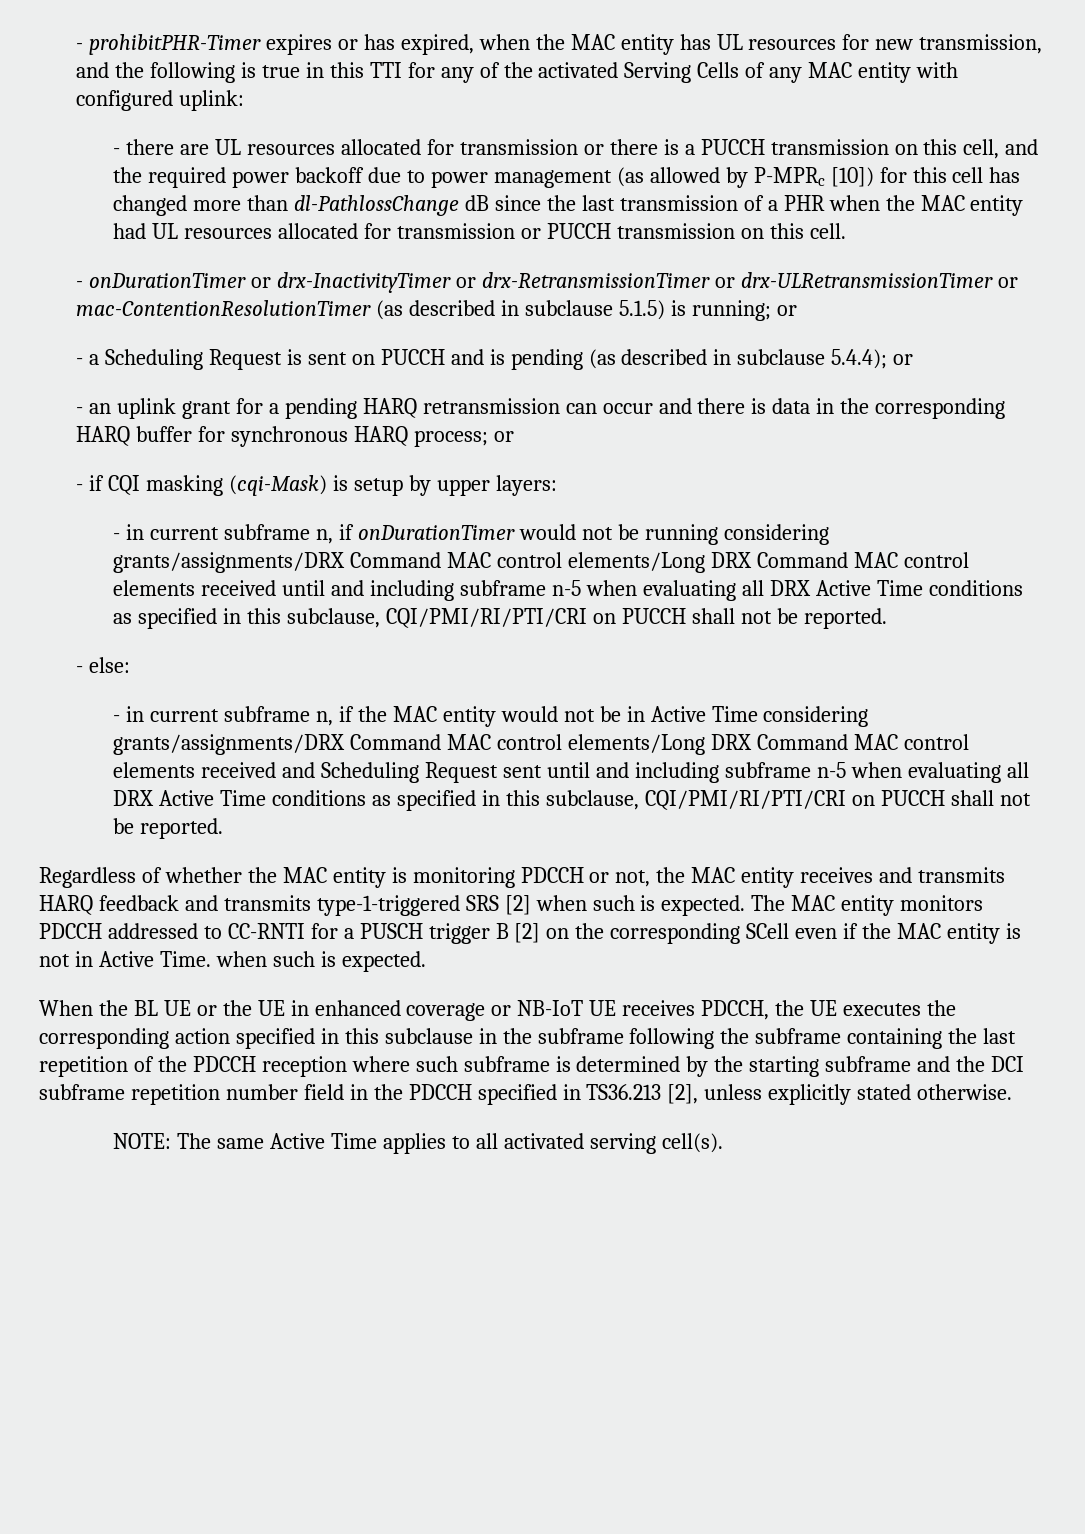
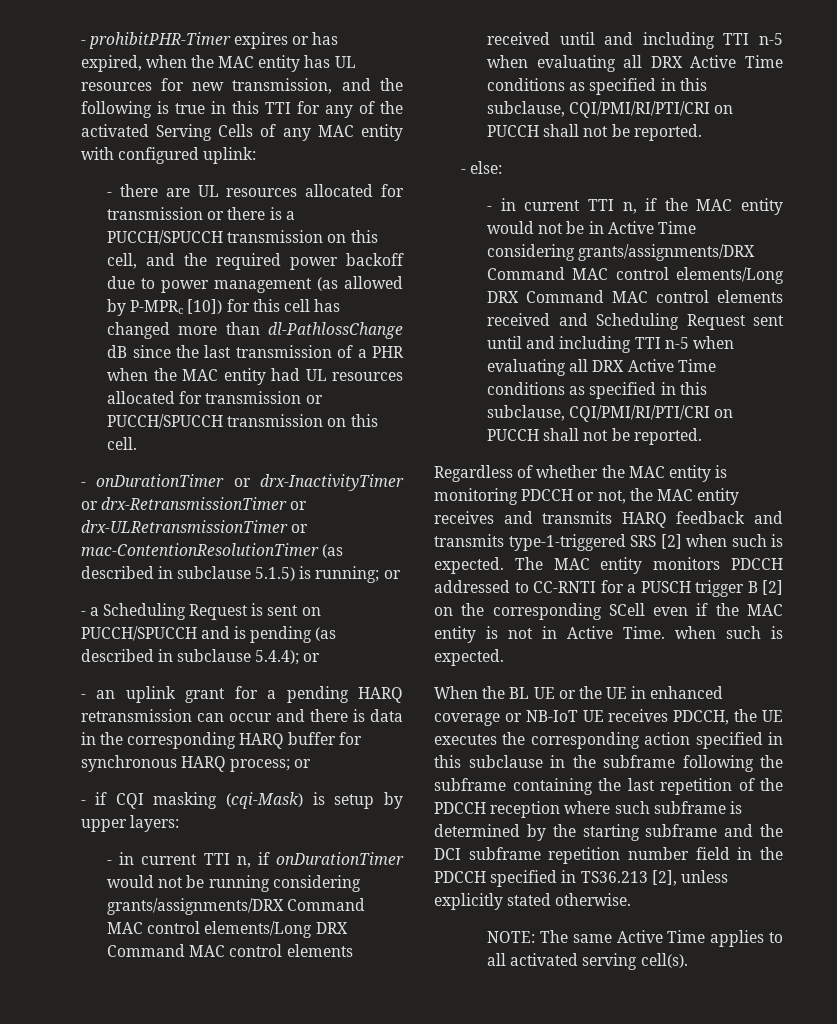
[700,139,765,155] PUCCH -> [107,230,224,245] PUCCH/SPUCCH
[546,223,611,239] PUCCH -> [107,414,224,429] PUCCH/SPUCCH
[380,349,445,365] PUCCH -> [80,626,197,641] PUCCH/SPUCCH
[224,524,311,540] subframe -> [203,853,230,865] TTI
[460,580,547,596] subframe -> [723,33,750,45] TTI
[224,706,311,722] subframe -> [587,199,614,211] TTI
[724,762,811,778] subframe -> [634,337,661,349] TTI

